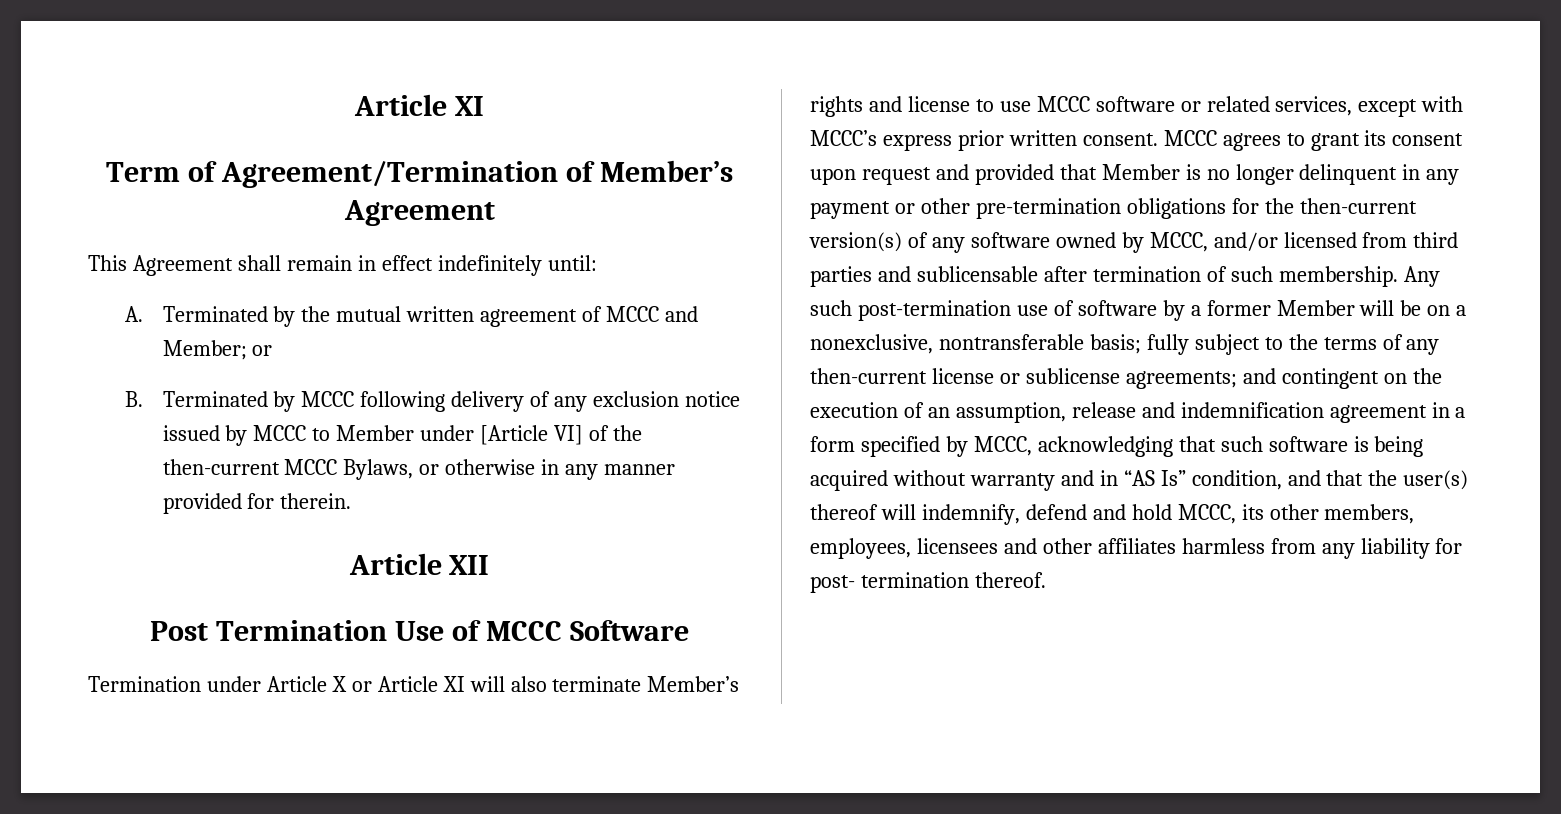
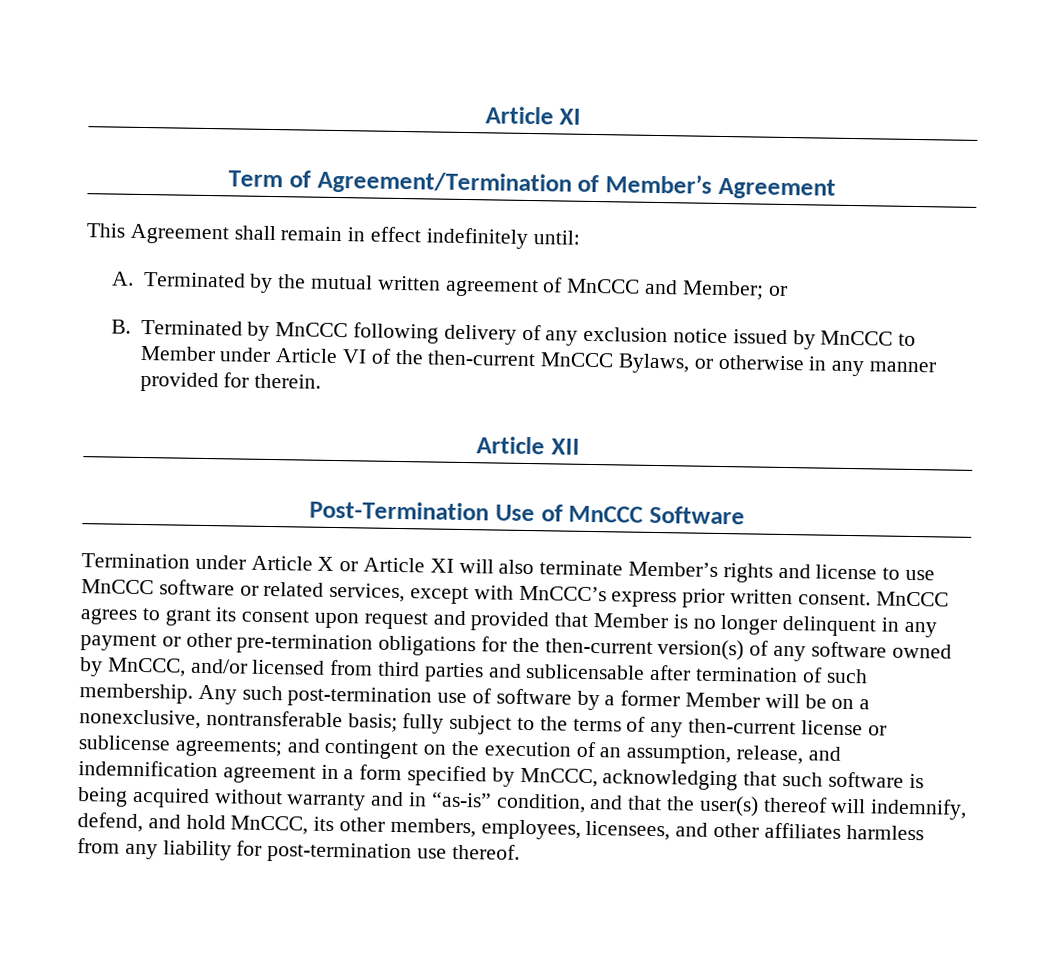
[606,306,660,322] MCCC -> [566,278,641,294] MnCCC
[301,391,355,407] MCCC -> [275,322,349,338] MnCCC
[253,425,307,441] MCCC -> [820,330,894,346] MnCCC
[480,425,584,445] [Article VI] -> [275,348,367,364] Article VI
[284,459,338,475] MCCC -> [540,352,615,368] MnCCC
[150,620,388,641] Post Termination -> [309,500,489,521] Post-Termination
[485,621,562,641] MCCC -> [568,505,644,523] MnCCC
[1036,96,1090,112] MCCC -> [81,579,154,595] MnCCC
[810,130,877,146] MCCC’s -> [518,585,607,602] MnCCC’s
[1163,130,1217,146] MCCC -> [875,591,949,607] MnCCC
[1149,232,1208,252] MCCC, -> [106,657,186,677] MnCCC,
[1071,402,1136,418] release -> [736,745,804,765] release,
[973,436,1032,456] MCCC, -> [519,767,598,788] MnCCC,
[1123,470,1186,486] “AS Is” -> [430,791,492,808] “as-is”
[1025,504,1087,520] defend -> [77,812,143,833] defend,
[1177,504,1236,524] MCCC, -> [230,815,309,835] MnCCC,
[916,538,998,554] licensees -> [585,820,671,841] licensees,
[810,572,969,593] post- termination -> [267,842,448,864] post-termination use

